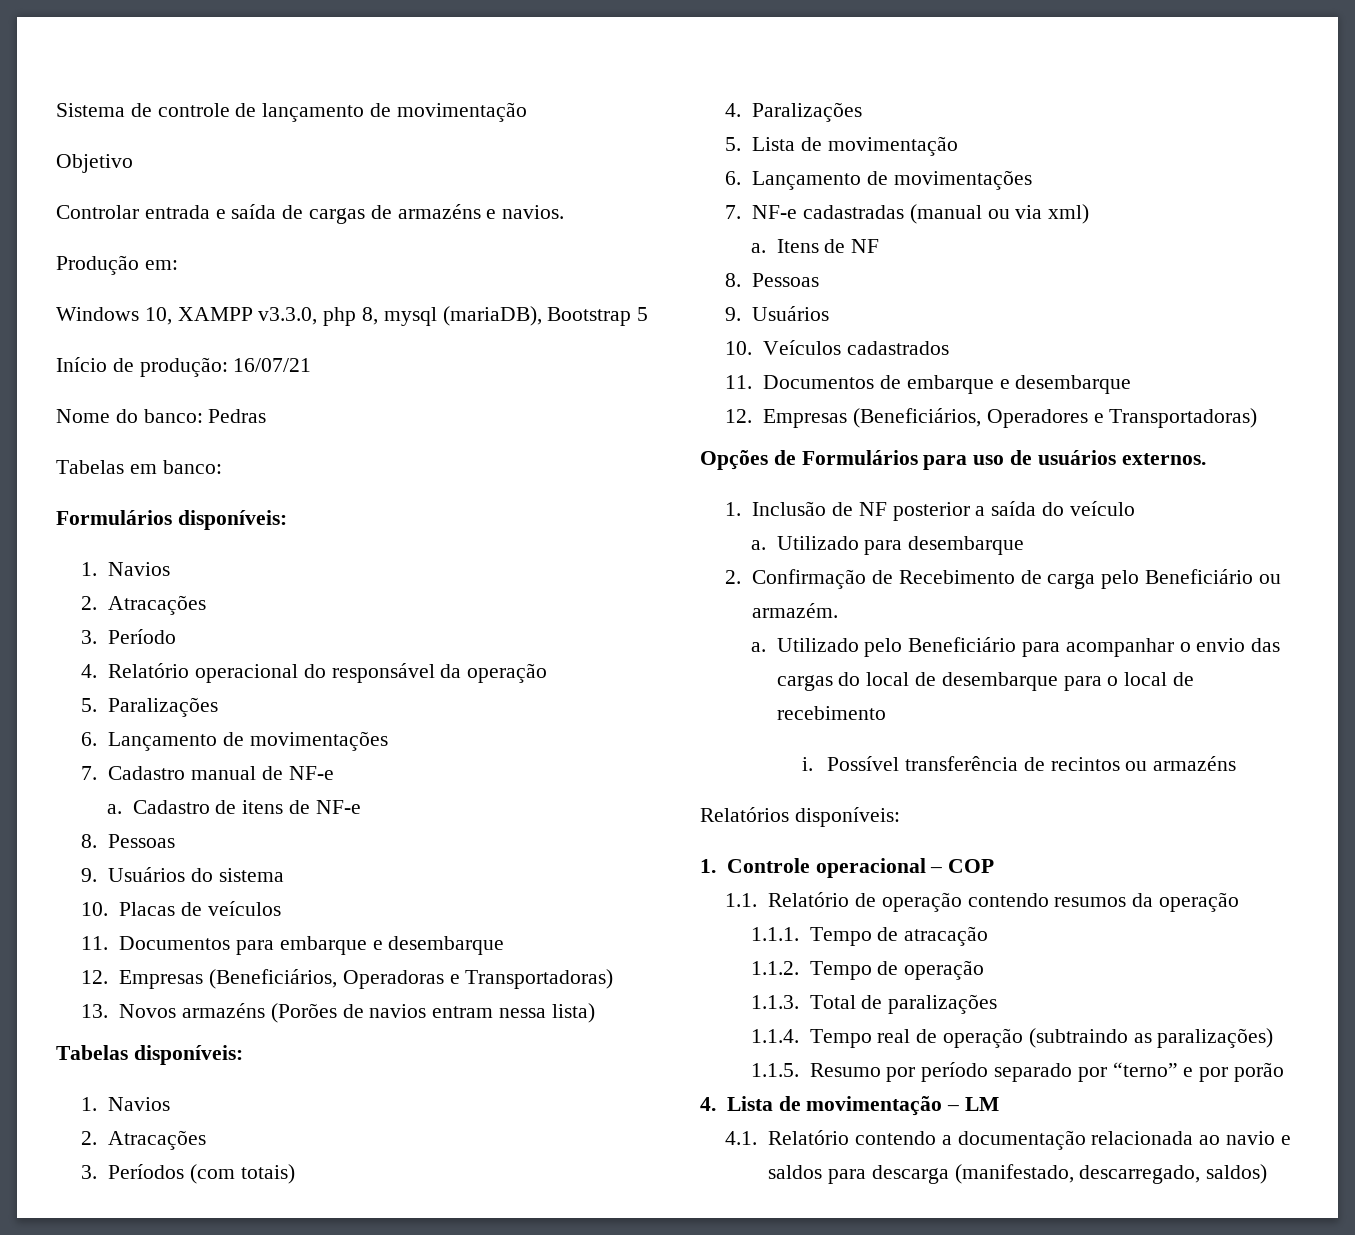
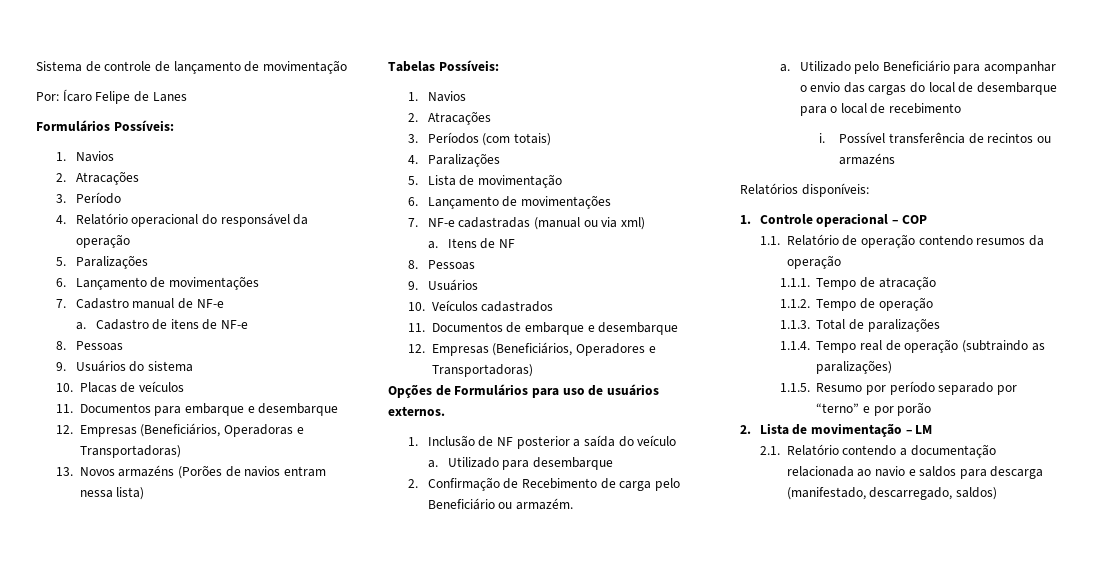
[56,154,133,173] [56,204,565,224] [56,255,178,275] [56,306,649,326] [56,357,312,377] [56,409,267,423] [56,460,222,474] [56,510,287,530] Objetivo // Controlar entrada e saída de cargas de armazéns e navios. // Produção em: // Windows 10, XAMPP v3.3.0, php 8, mysql (mariaDB), Bootstrap 5 // Início de produção: 16/07/21 // Nome do banco: Pedras // Tabelas em banco: // Formulários disponíveis: -> [36,89,187,104] [36,120,174,132] Por: Ícaro Felipe de Lanes // Formulários Possíveis:
[133,1045,243,1065] disponíveis: -> [438,60,499,71] Possíveis:
[700,1097,716,1111] 4. -> [740,425,751,434] 2.
[725,1131,758,1145] 4.1. -> [759,446,780,455] 2.1.

